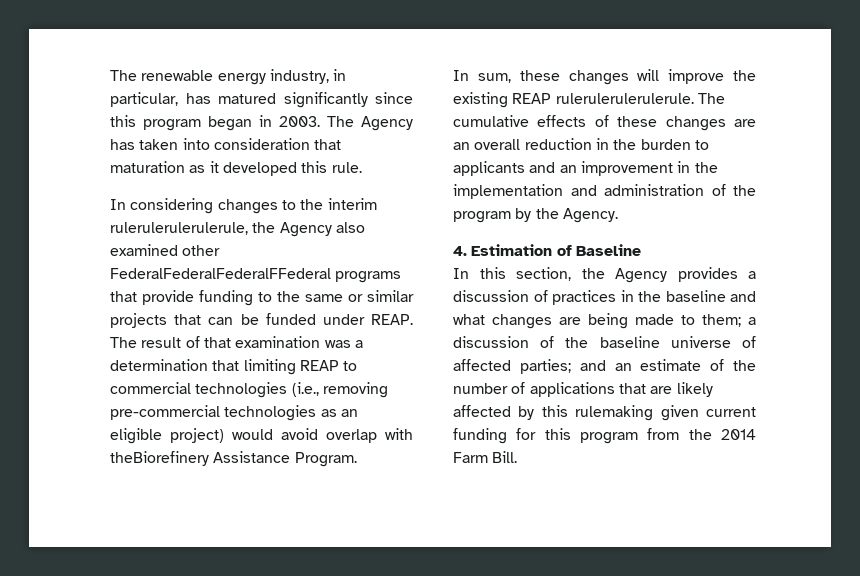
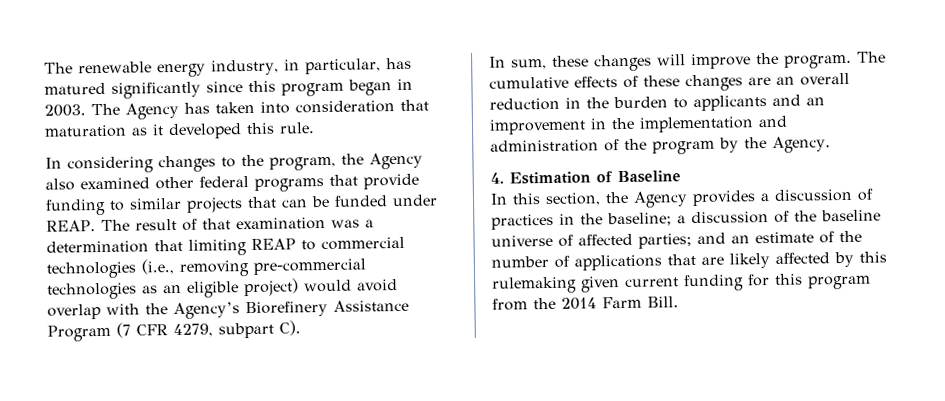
[327,198,377,210] [110,222,248,235] interim rulerulerulerulerule, -> [269,156,336,171] program,
[110,268,331,279] FederalFederalFederalFFederal -> [199,176,249,188] federal
[277,291,363,302] the same or -> (125, 205) none
[110,451,357,467] theBiorefinery Assistance Program. -> [145,299,409,320] [47,320,301,342] the Agency’s Biorefinery Assistance Program (7 CFR 4279, subpart C).
[453,92,694,108] existing REAP rulerulerulerulerule. -> [784,54,852,69] program.
[665,290,756,302] [453,313,741,329] baseline and what changes are being made to them; -> [607,212,672,227] baseline;

